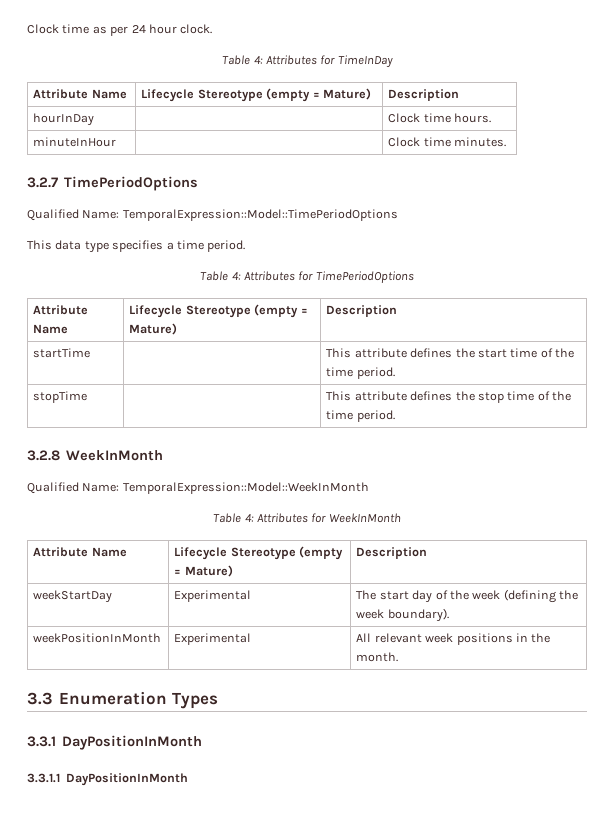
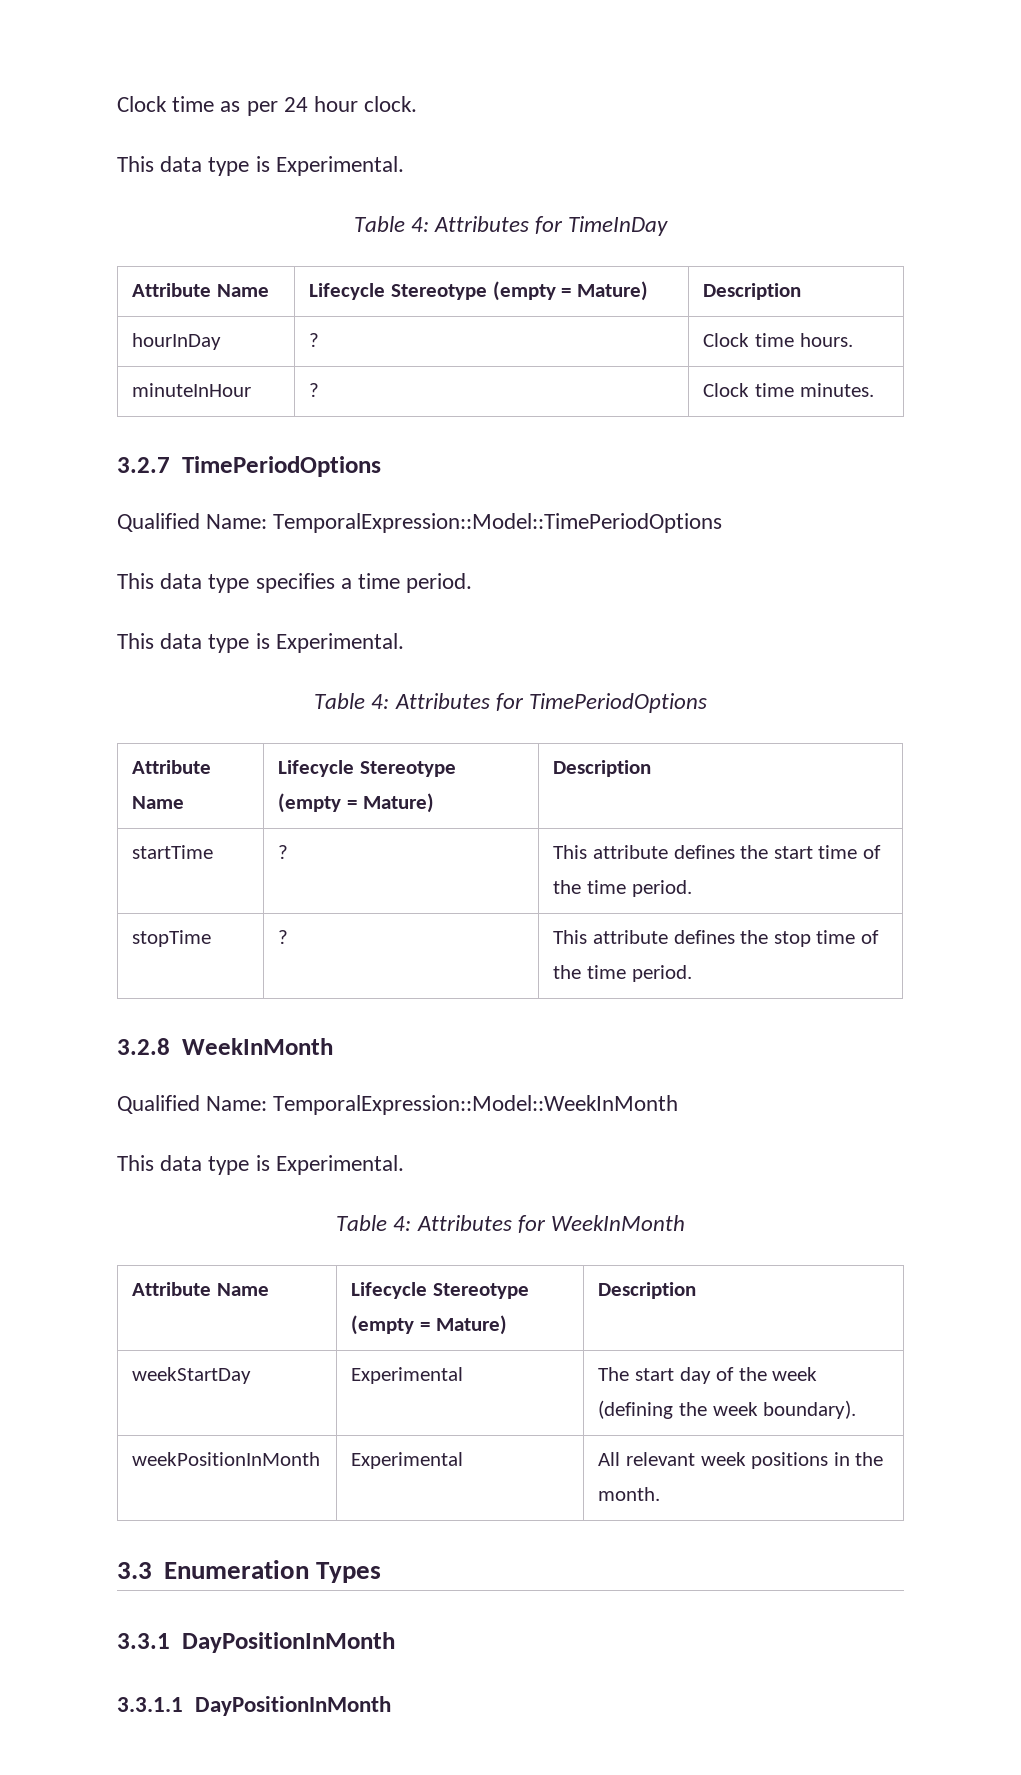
(213, 29) none -> [117,156,404,176] // This data type is Experimental.
(95, 119) none -> [309,333,320,347] ?
(117, 142) none -> [309,383,320,397] ?
(246, 246) none -> [117,633,404,653] // This data type is Experimental.
(91, 353) none -> [278,845,289,859] ?
(88, 397) none -> [278,930,289,944] ?
(369, 488) none -> [117,1155,404,1175] // This data type is Experimental.

